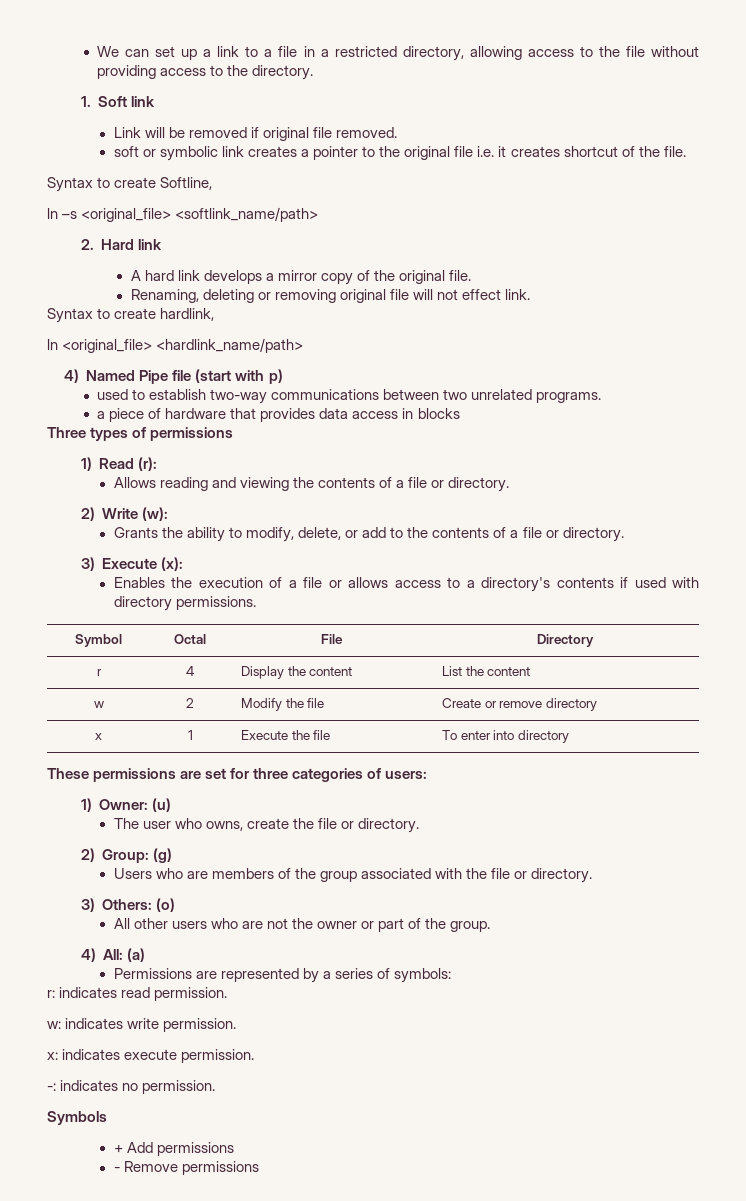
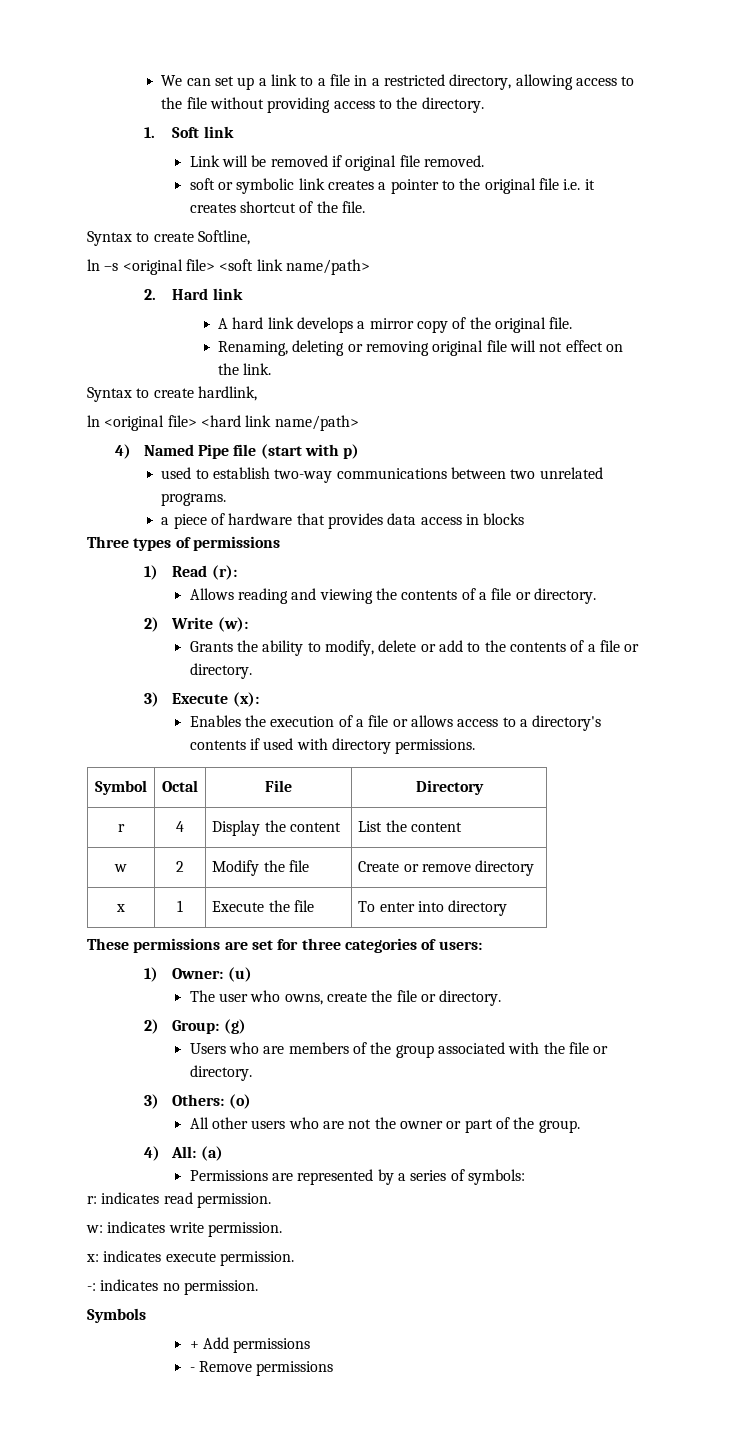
[81,207,319,222] <original_file> <softlink_name/path> -> [122,259,370,275] <original file> <soft link name/path>
(502, 294) none -> [606,344,624,352] [218,363,240,375] on the
[62,338,304,353] <original_file> <hardlink_name/path> -> [104,415,359,431] <original file> <hard link name/path>
[298,527,342,540] delete, -> [378,640,417,652] delete

